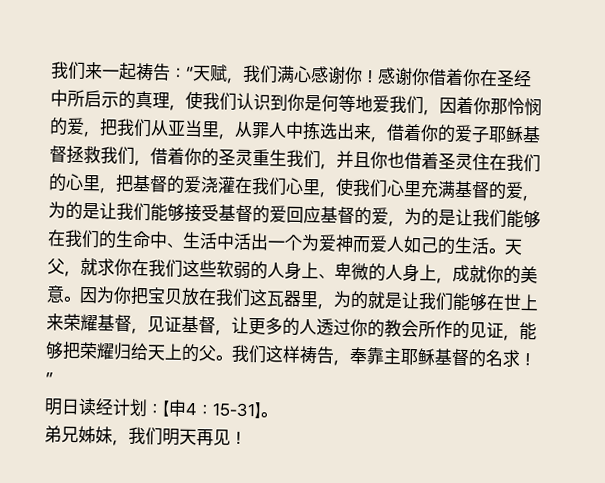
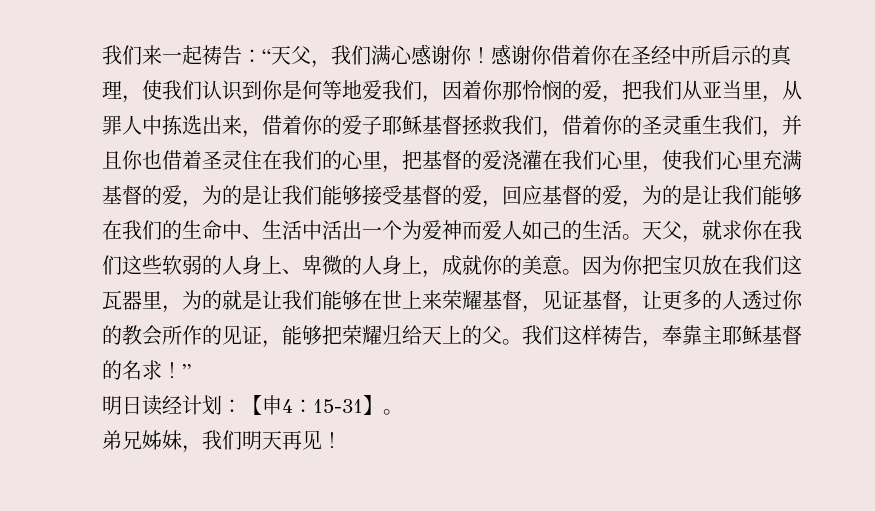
[209,64,228,82] 赋 -> [291,46,311,64] 父
(287, 214) none -> [482,200,502,208] ，

